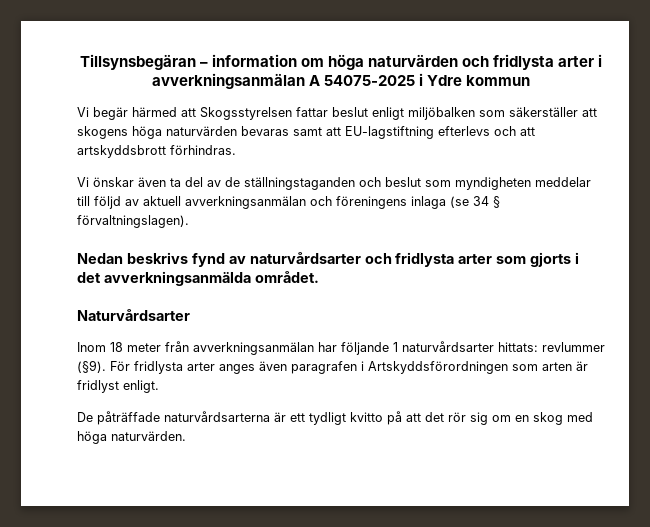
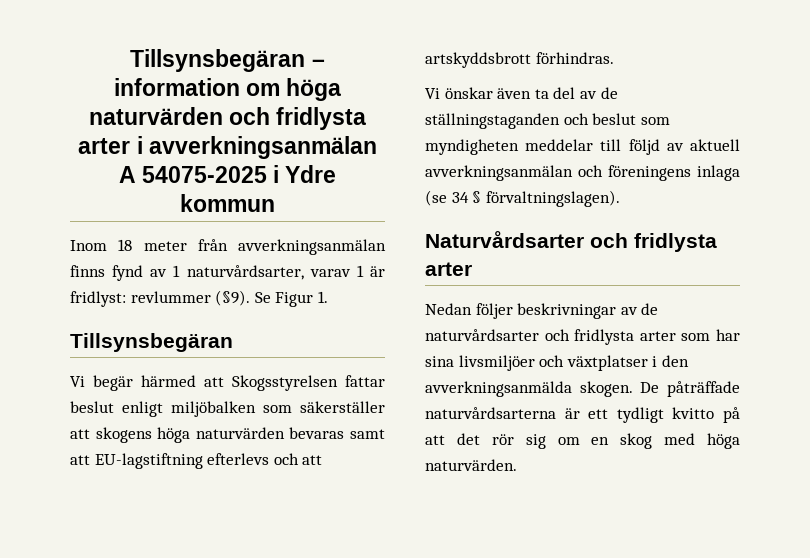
(531, 80) none -> [70,239,386,255] [70,265,385,281] [70,290,328,307] [70,333,233,352] // Inom 18 meter från avverkningsanmälan finns fynd av 1 naturvårdsarter, varav 1 är fridlyst: revlummer (§9). Se Figur 1. // Tillsynsbegäran
[77,252,246,267] Nedan beskrivs fynd av -> [425,231,717,252] [425,262,472,276] [425,303,659,319] Naturvårdsarter och fridlysta arter // Nedan följer beskrivningar av de
[530,252,580,267] [77,271,319,286] [77,309,190,321] [77,341,605,355] [77,360,588,374] [77,380,159,393] gjorts i det avverkningsanmälda området. // Naturvårdsarter // Inom 18 meter från avverkningsanmälan har följande 1 naturvårdsarter hittats: revlummer (§9). För fridlysta arter anges även paragrafen i Artskyddsförordningen som arten är fridlyst enligt. // -> [716,329,740,341] [425,355,689,371] [425,381,633,397] har sina livsmiljöer och växtplatser i den avverkningsanmälda skogen.

